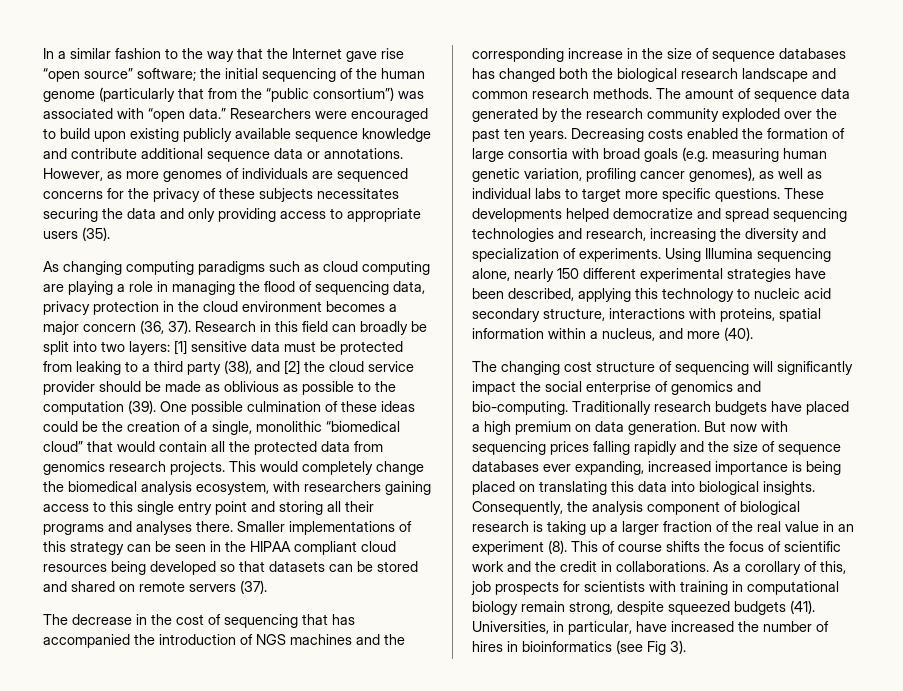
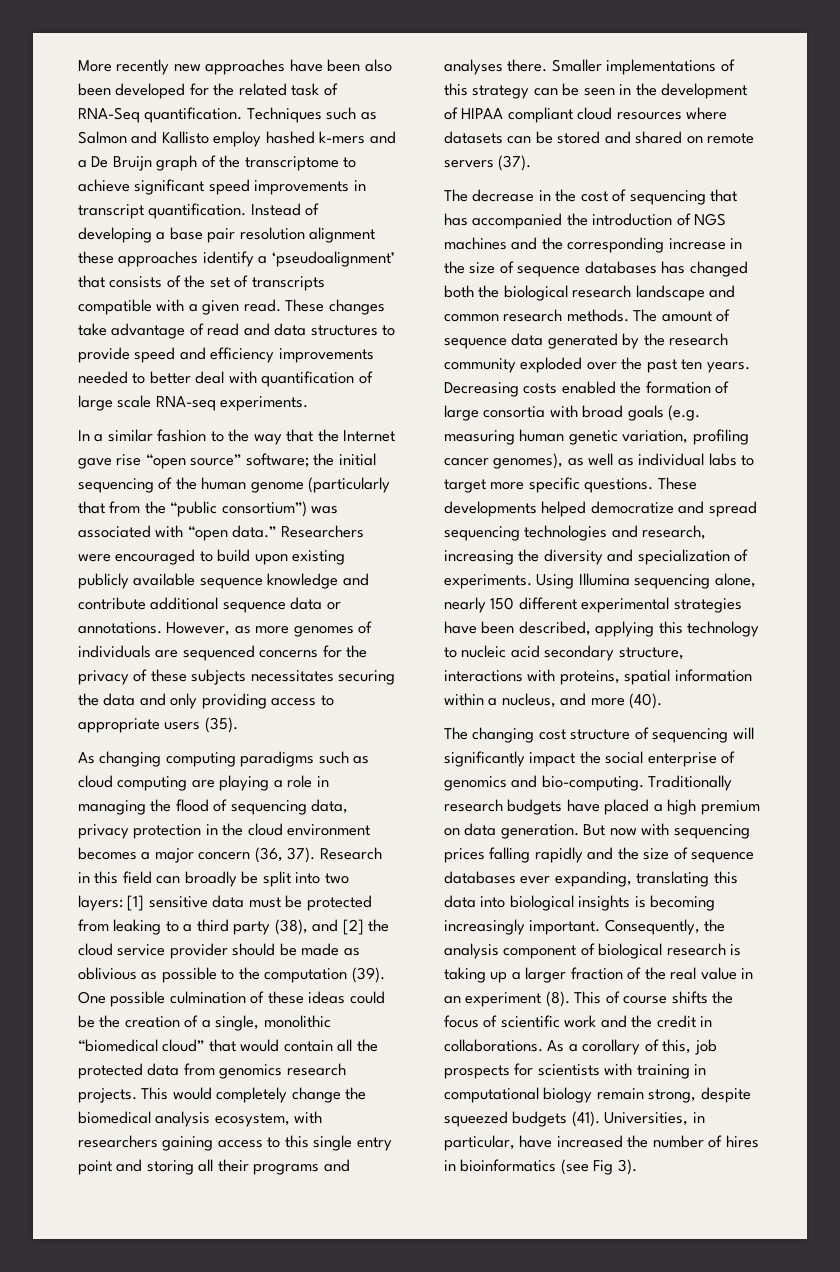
(43, 53) none -> [78,59,392,75] [78,83,338,99] [78,107,377,123] [78,131,396,147] [78,155,357,171] [78,179,366,195] [78,203,320,219] [78,227,376,243] [78,251,395,267] [78,275,325,291] [78,299,385,315] [78,323,396,339] [78,347,374,363] [78,371,373,387] [78,395,309,411] More recently new approaches have been also been developed for the related task of RNA-Seq quantification. Techniques such as Salmon and Kallisto employ hashed k-mers and a De Bruijn graph of the transcriptome to achieve significant speed improvements in transcript quantification. Instead of developing a base pair resolution alignment these approaches identify a ‘pseudoalignment’ that consists of the set of transcripts compatible with a given read. These changes take advantage of read and data structures to provide speed and efficiency improvements needed to better deal with quantification of large scale RNA-seq experiments. //
(246, 546) none -> [661,83,748,99] [444,107,458,120] development of
[111,561,265,575] being developed so that -> [686,107,728,120] where
[648,461,841,475] [472,481,535,495] increased importance is being placed on -> (632, 879) none
[763,481,815,495] insights. -> [578,895,716,911] [444,919,601,935] insights is becoming increasingly important.

